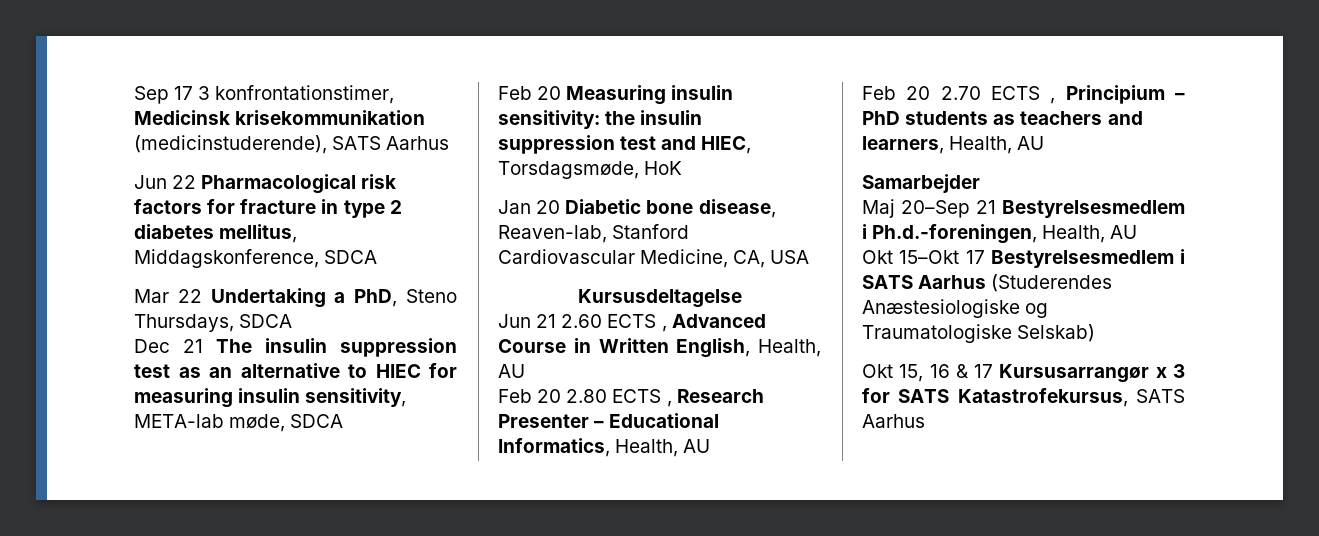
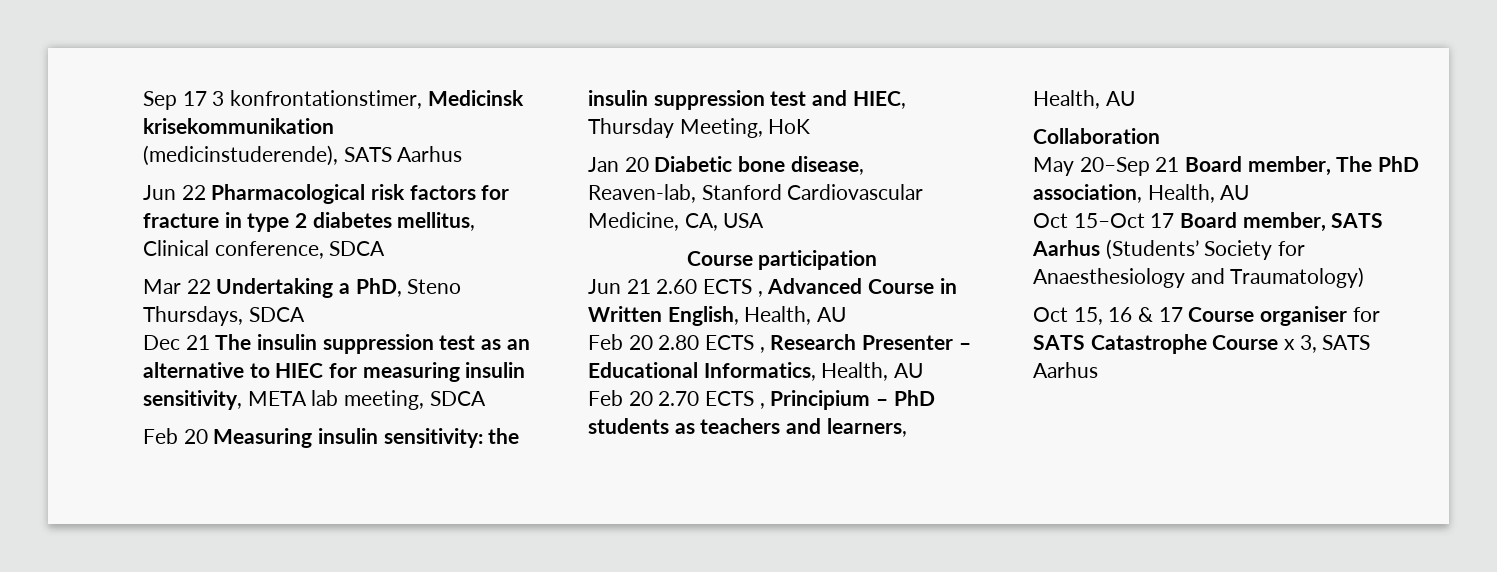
[134,249,319,268] Middagskonference, -> [143,240,324,259] Clinical conference,
[134,414,286,432] META-lab møde, -> [247,390,425,410] META lab meeting,
[498,161,639,179] Torsdagsmøde, -> [588,118,763,138] Thursday Meeting,
[577,289,742,308] Kursusdeltagelse -> [686,250,878,270] Course participation
[862,174,980,193] [862,199,1185,218] [862,224,1138,244] [862,249,1185,268] [862,274,1113,292] [862,299,1049,318] [862,324,1096,343] [862,364,1185,383] [862,388,1128,407] Samarbejder // Maj 20–Sep 21 Bestyrelsesmedlem i Ph.d.-foreningen, Health, AU // Okt 15–Okt 17 Bestyrelsesmedlem i SATS Aarhus (Studerendes Anæstesiologiske og Traumatologiske Selskab) // Okt 15, 16 & 17 Kursusarrangør x 3 for SATS Katastrofekursus, -> [1033,128,1160,144] [1033,156,1420,176] [1033,184,1250,203] [1033,212,1384,232] [1032,239,1306,260] [1033,267,1365,288] [1033,306,1380,326] [1033,334,1317,354] Collaboration // May 20–Sep 21 Board member, The PhD association, Health, AU // Oct 15–Oct 17 Board member, SATS Aarhus (Students’ Society for Anaesthesiology and Traumatology) // Oct 15, 16 & 17 Course organiser for SATS Catastrophe Course x 3,

